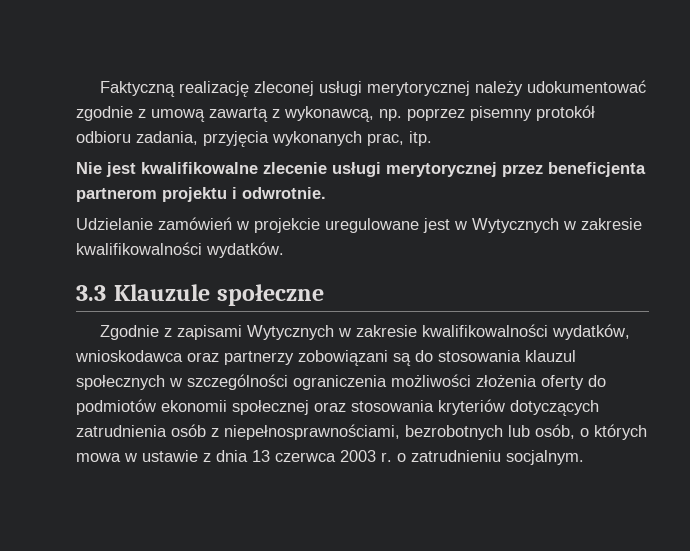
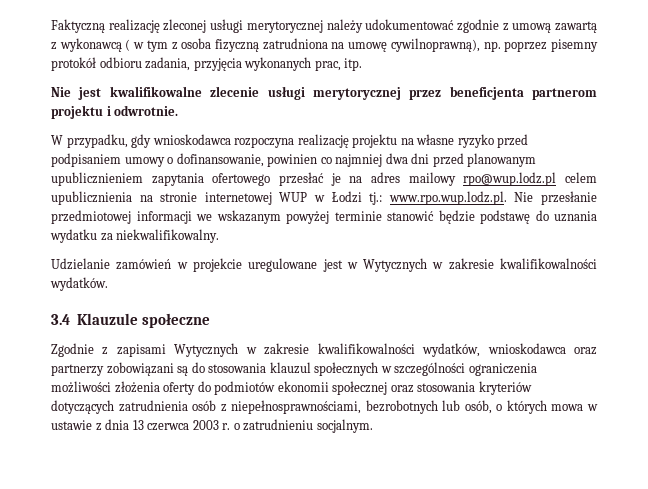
[284,106,374,122] wykonawcą, -> [59,38,480,52] wykonawcą ( w tym z osoba fizyczną zatrudniona na umowę cywilnoprawną),
(326, 193) none -> [51,134,529,148] [51,153,537,167] [51,172,598,186] [51,191,598,205] [51,210,597,224] [50,229,220,243] // W przypadku, gdy wnioskodawca rozpoczyna realizację projektu na własne ryzyko przed podpisaniem umowy o dofinansowanie, powinien co najmniej dwa dni przed planowanym upublicznieniem zapytania ofertowego przesłać je na adres mailowy rpo@wup.lodz.pl celem upublicznienia na stronie internetowej WUP w Łodzi tj.: www.rpo.wup.lodz.pl. Nie przesłanie przedmiotowej informacji we wskazanym powyżej terminie stanowić będzie podstawę do uznania wydatku za niekwalifikowalny.
[76,285,106,301] 3.3 -> [51,314,70,325] 3.4

